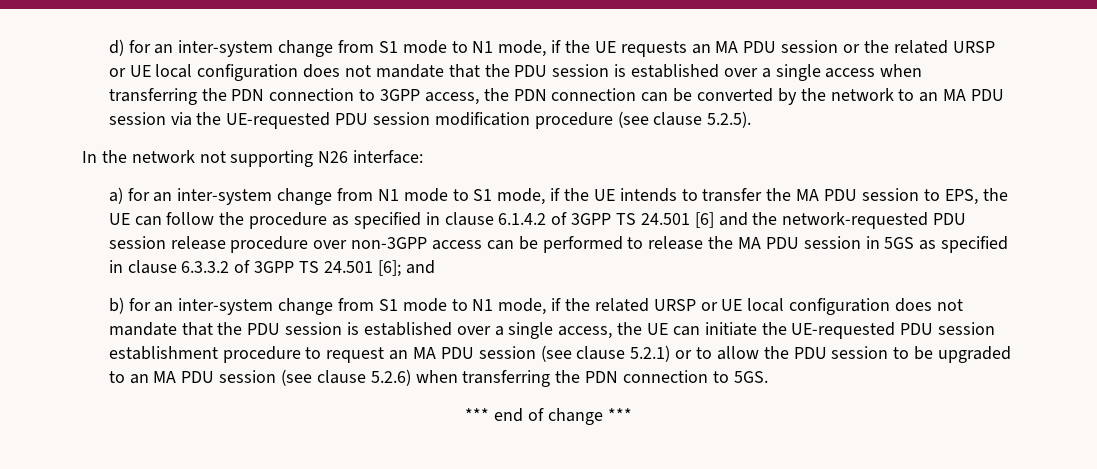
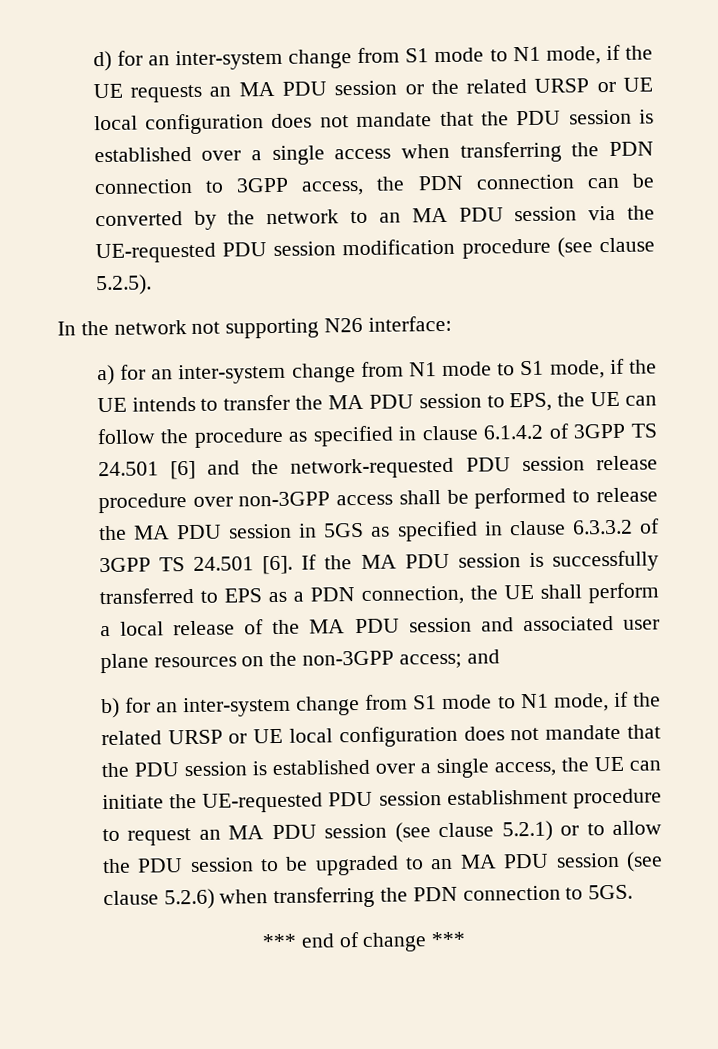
[486,240,514,250] can -> [398,490,441,505] shall
[377,260,401,277] [6]; -> [262,550,659,575] [98,582,659,605] [99,615,660,637] [99,650,462,674] [6]. If the MA PDU session is successfully transferred to EPS as a PDN connection, the UE shall perform a local release of the MA PDU session and associated user plane resources on the non-3GPP access;

